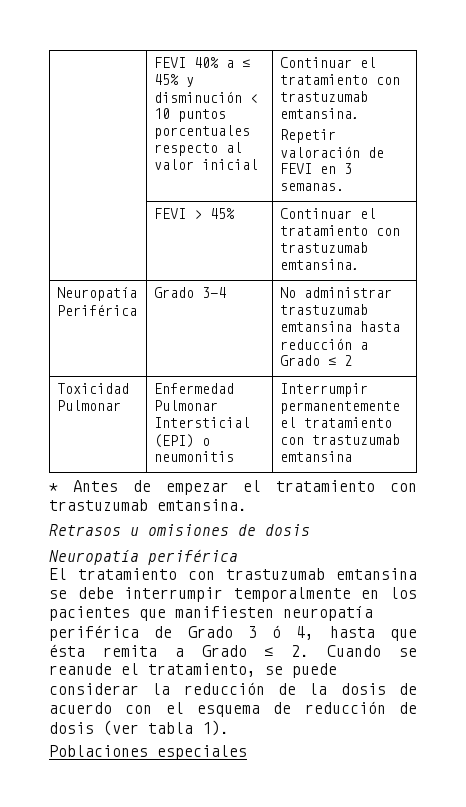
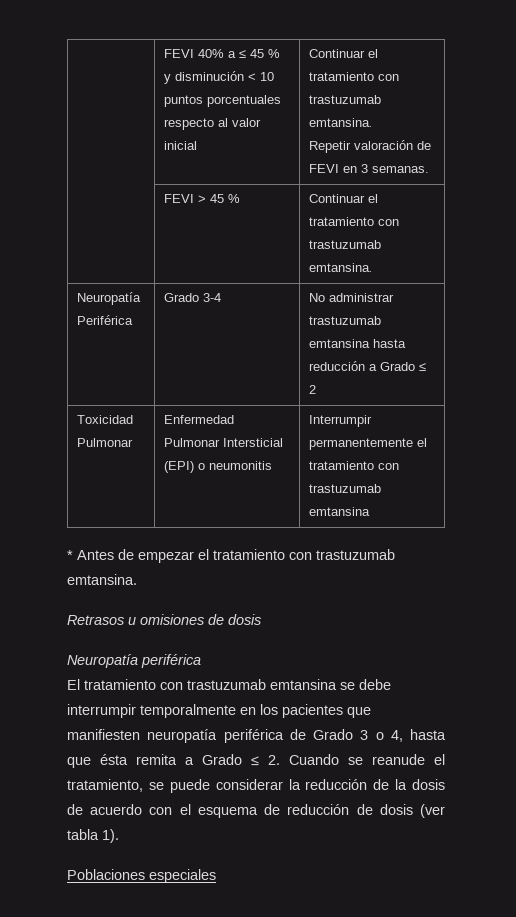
[153,74,179,85] 45% -> [250,49,281,58] 45 %
[209,208,235,219] 45% -> [210,194,241,203] 45 %
[272,625,282,638] ó -> [375,732,384,740] o

